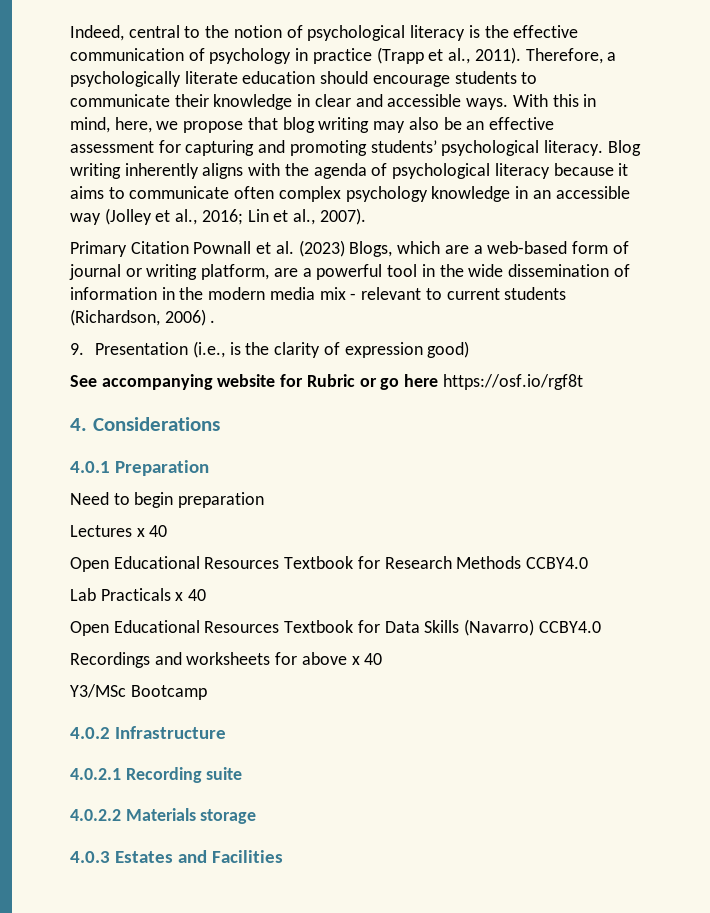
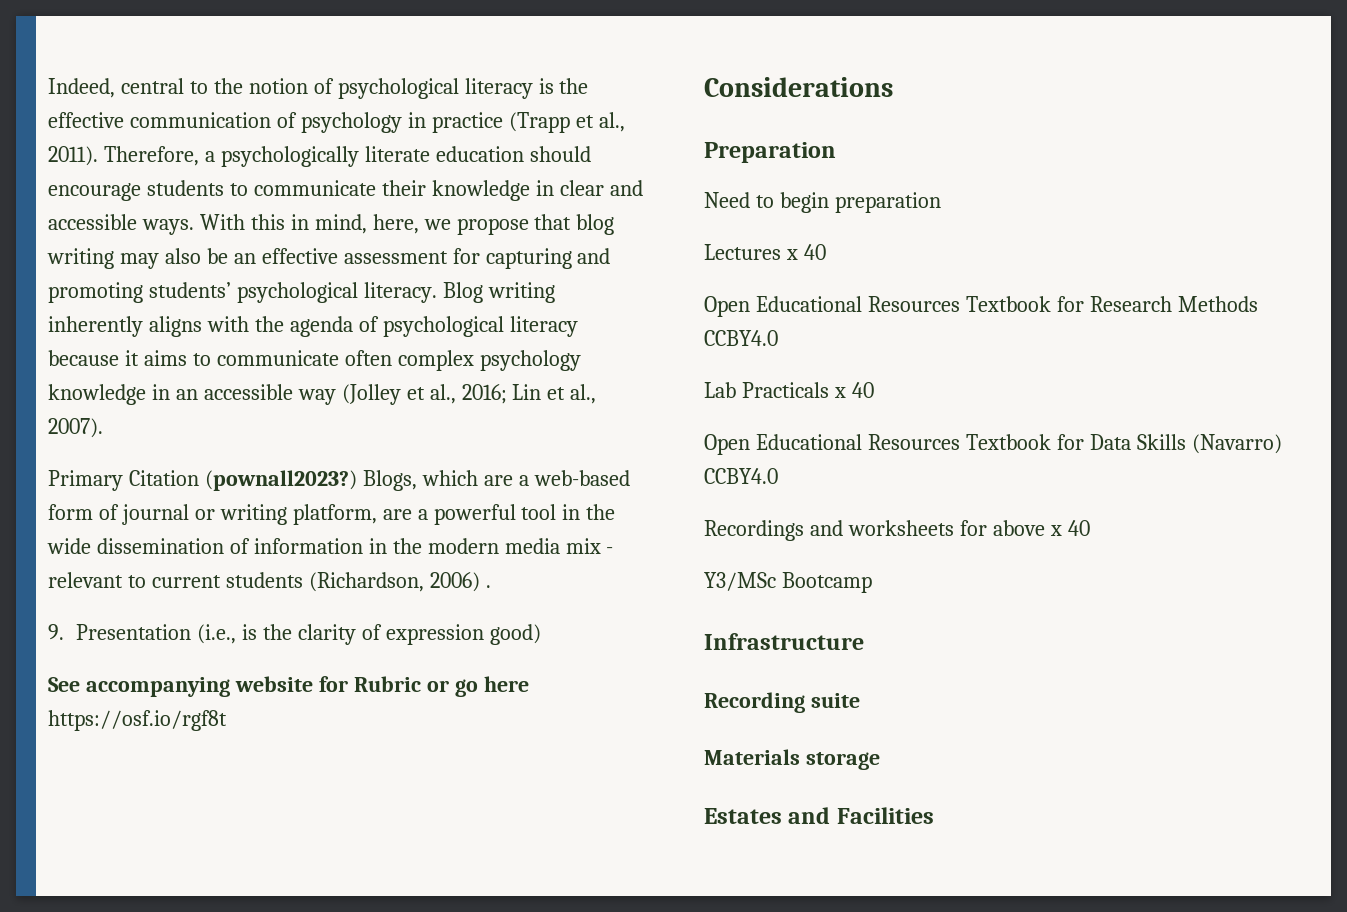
[193,240,345,257] Pownall et al. (2023) -> [204,470,357,491] (pownall2023?)
[70,418,87,431] 4. -> (227, 720) none
[70,461,110,473] 4.0.1 -> (893, 87) none
[70,727,110,739] 4.0.2 -> (872, 582) none
[70,768,121,780] 4.0.2.1 -> (864, 641) none
[70,809,121,821] 4.0.2.2 -> (860, 700) none
[70,851,110,863] 4.0.3 -> (880, 761) none

